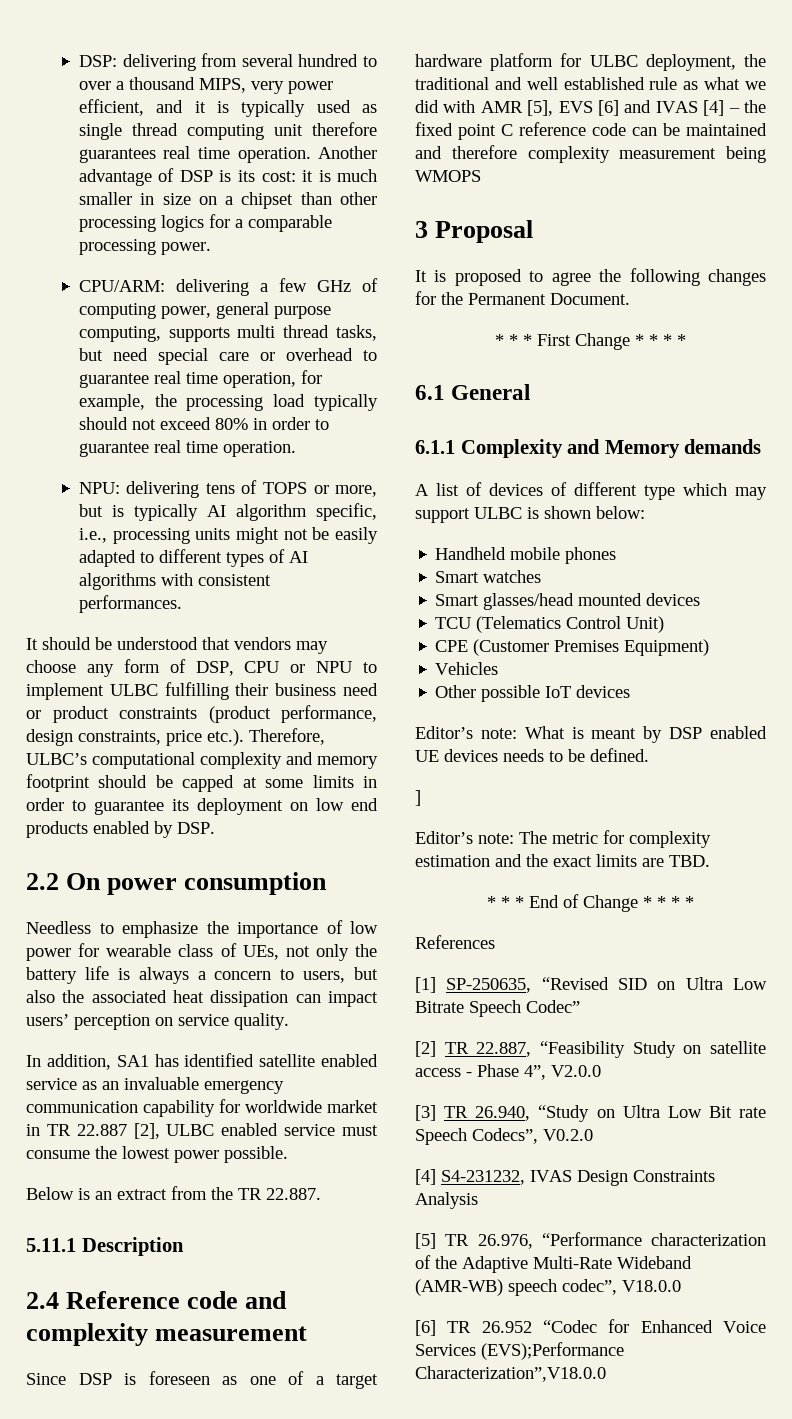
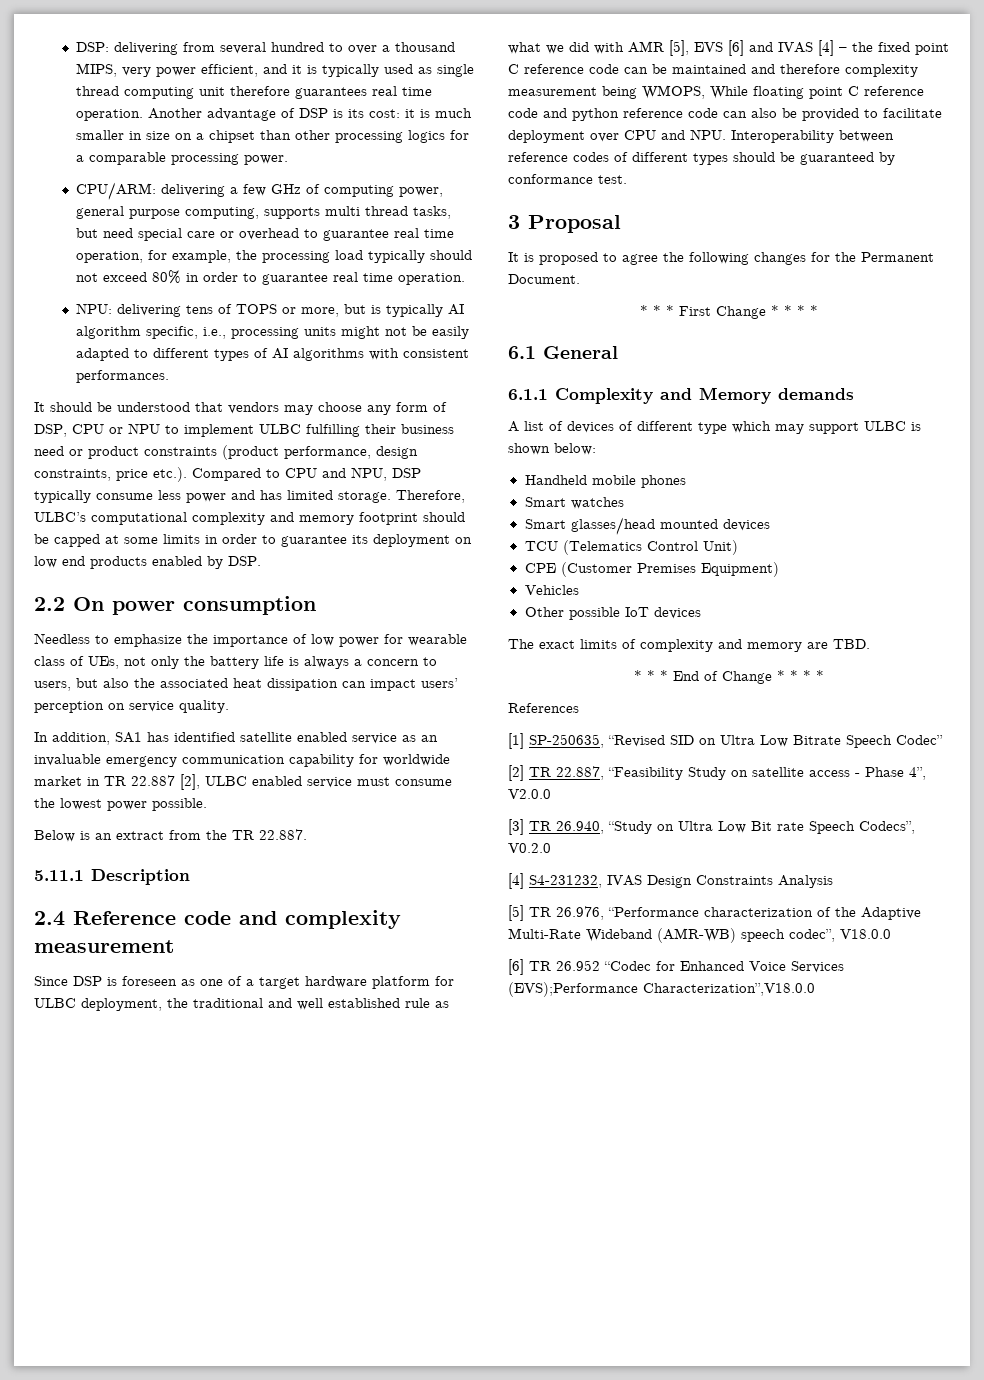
(244, 737) none -> [192,467,421,481] [34,490,391,503] Compared to CPU and NPU, DSP typically consume less power and has limited storage.
[415,170,481,182] WMOPS -> [642,85,924,99] [508,108,942,121] [508,129,894,143] [508,152,895,165] [508,174,627,184] WMOPS, While floating point C reference code and python reference code can also be provided to facilitate deployment over CPU and NPU. Interoperability between reference codes of different types should be guaranteed by conformance test.
[415,726,767,743] [415,748,649,762] [415,790,421,806] [415,830,711,848] [415,854,637,867] Editor’s note: What is meant by DSP enabled UE devices needs to be defined. // ] // Editor’s note: The metric for complexity estimation and the exact limits -> [508,639,802,652] The exact limits of complexity and memory

